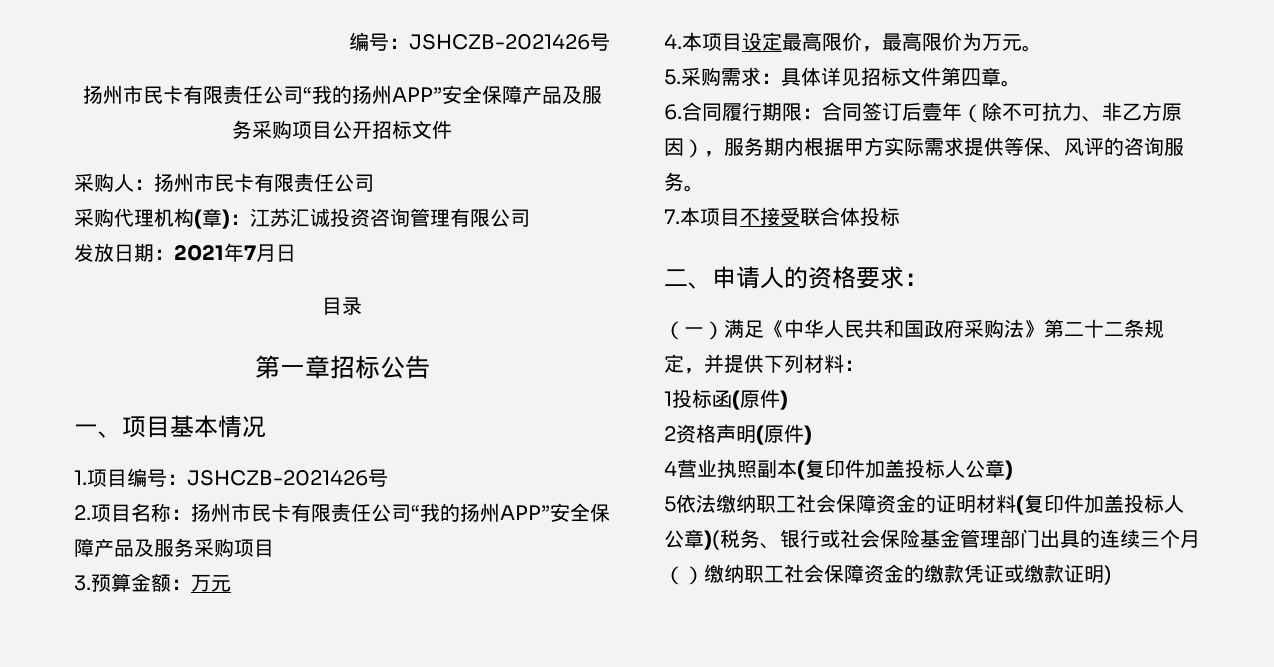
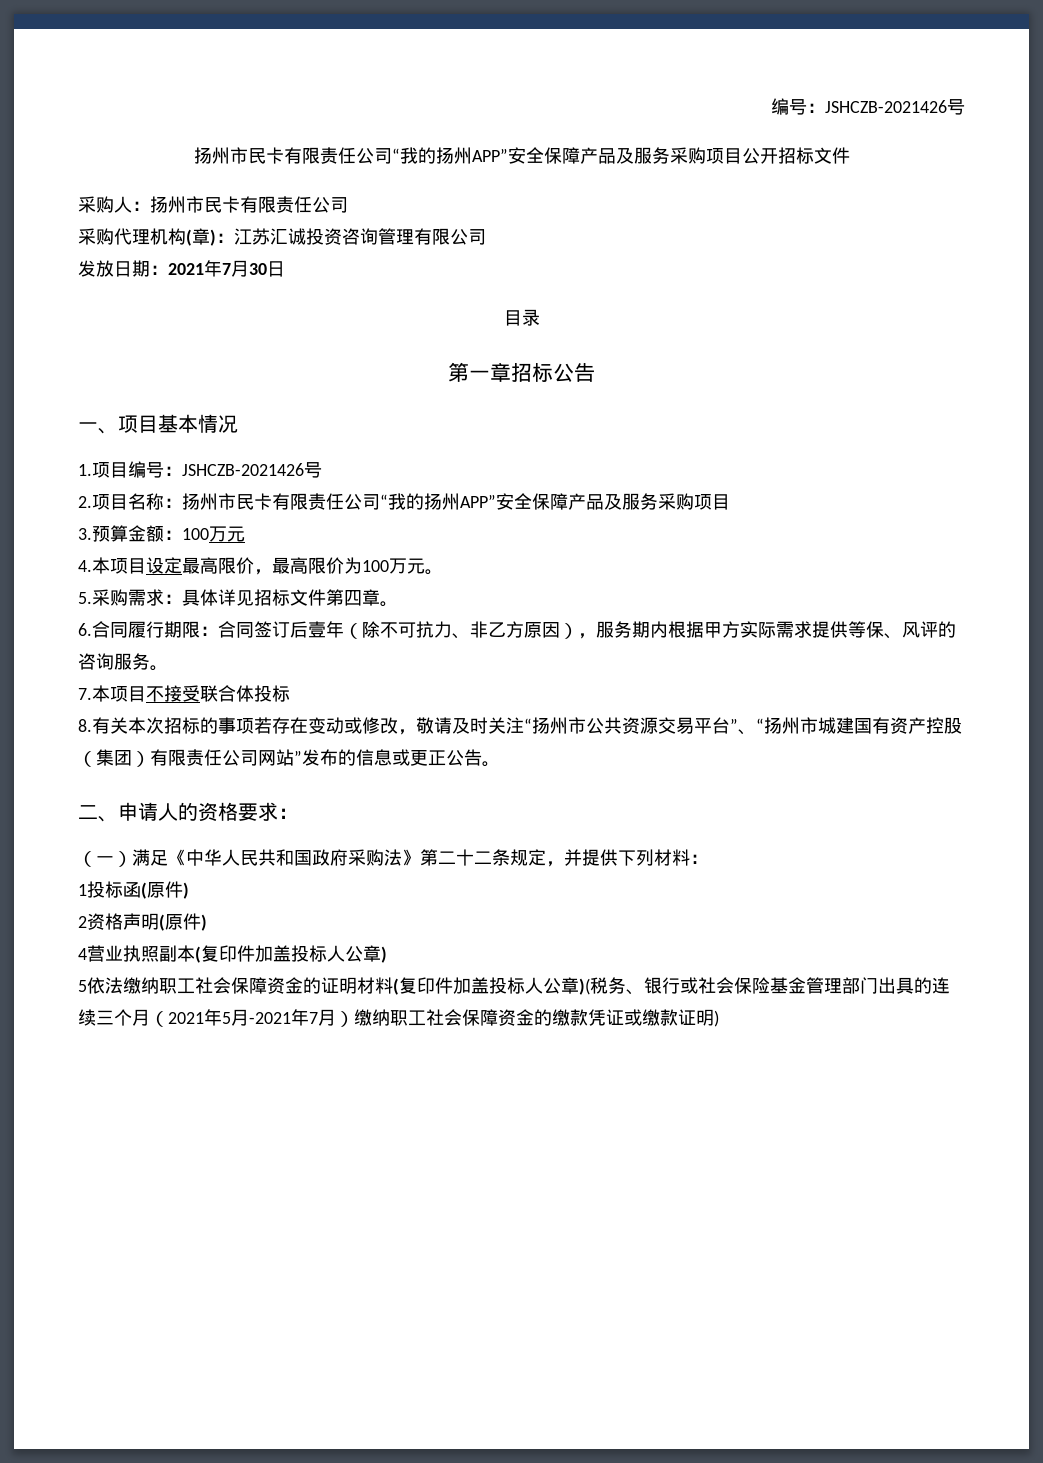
(276, 253) none -> [249,263,267,275] 30
(191, 584) none -> [182,528,209,540] 100
(982, 41) none -> [362,560,389,572] 100
(900, 216) none -> [78,717,962,735] [78,749,500,767] // 8.有关本次招标的事项若存在变动或修改，敬请及时关注“扬州市公共资源交易平台”、“扬州市城建国有资产控股（集团）有限责任公司网站”发布的信息或更正公告。
(684, 575) none -> [168,1009,336,1026] 2021年5月-2021年7月

